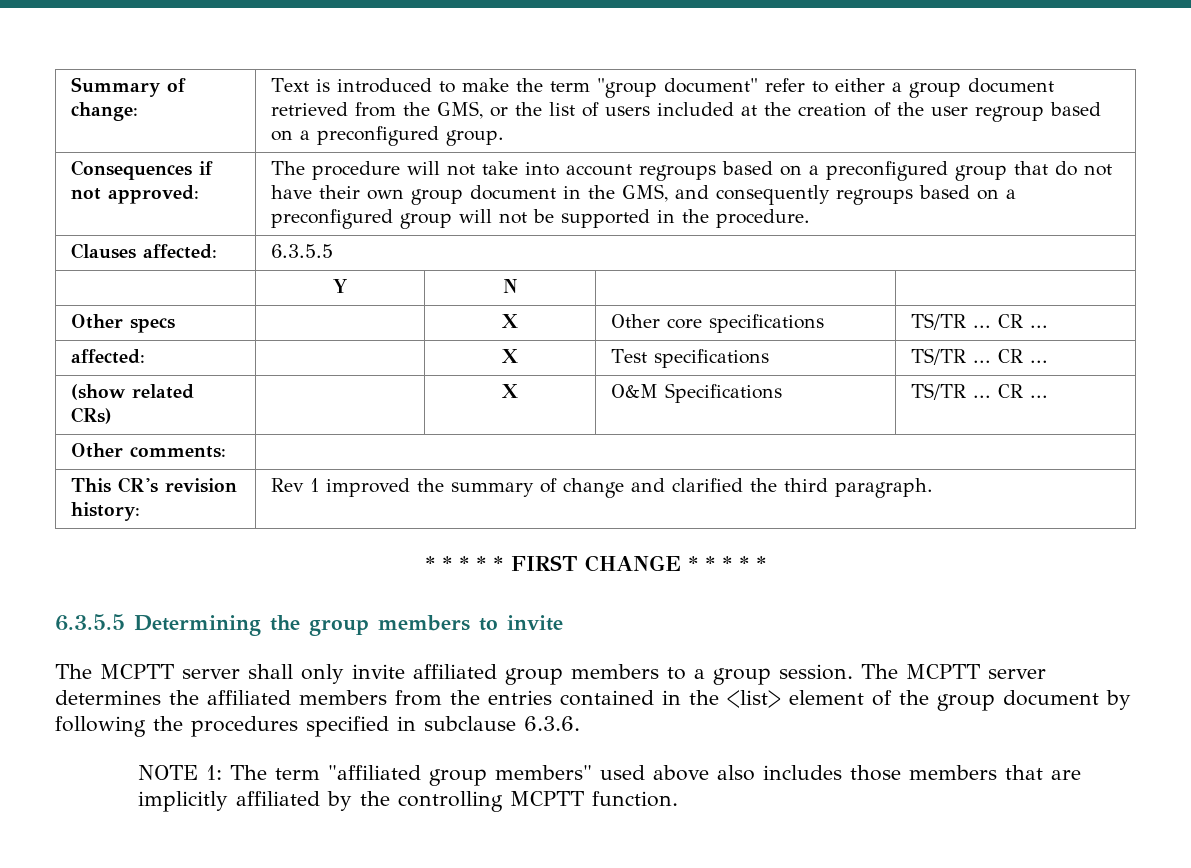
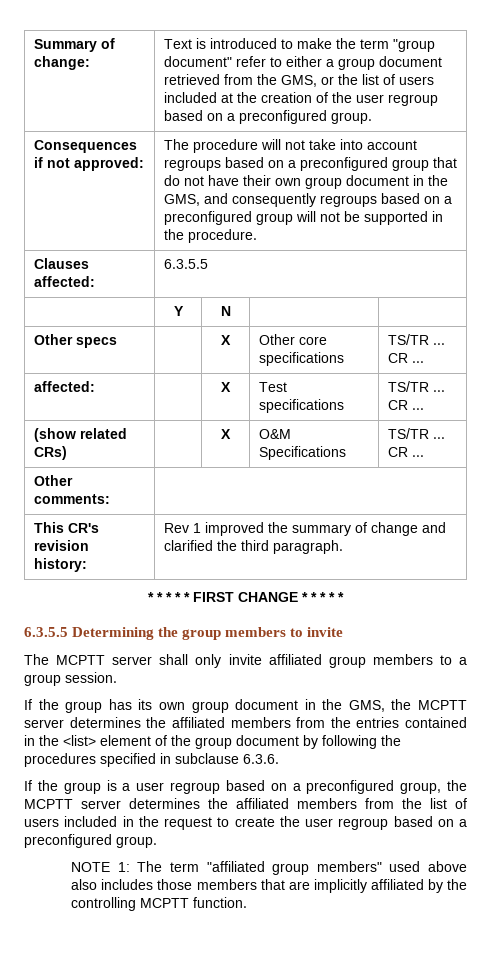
[861,664,898,679] The -> [24,699,412,713] // If the group has its own group document in the GMS, the
(580, 723) none -> [24,780,467,794] [24,798,467,809] [24,816,467,830] [24,834,157,848] // If the group is a user regroup based on a preconfigured group, the MCPTT server determines the affiliated members from the list of users included in the request to create the user regroup based on a preconfigured group.

